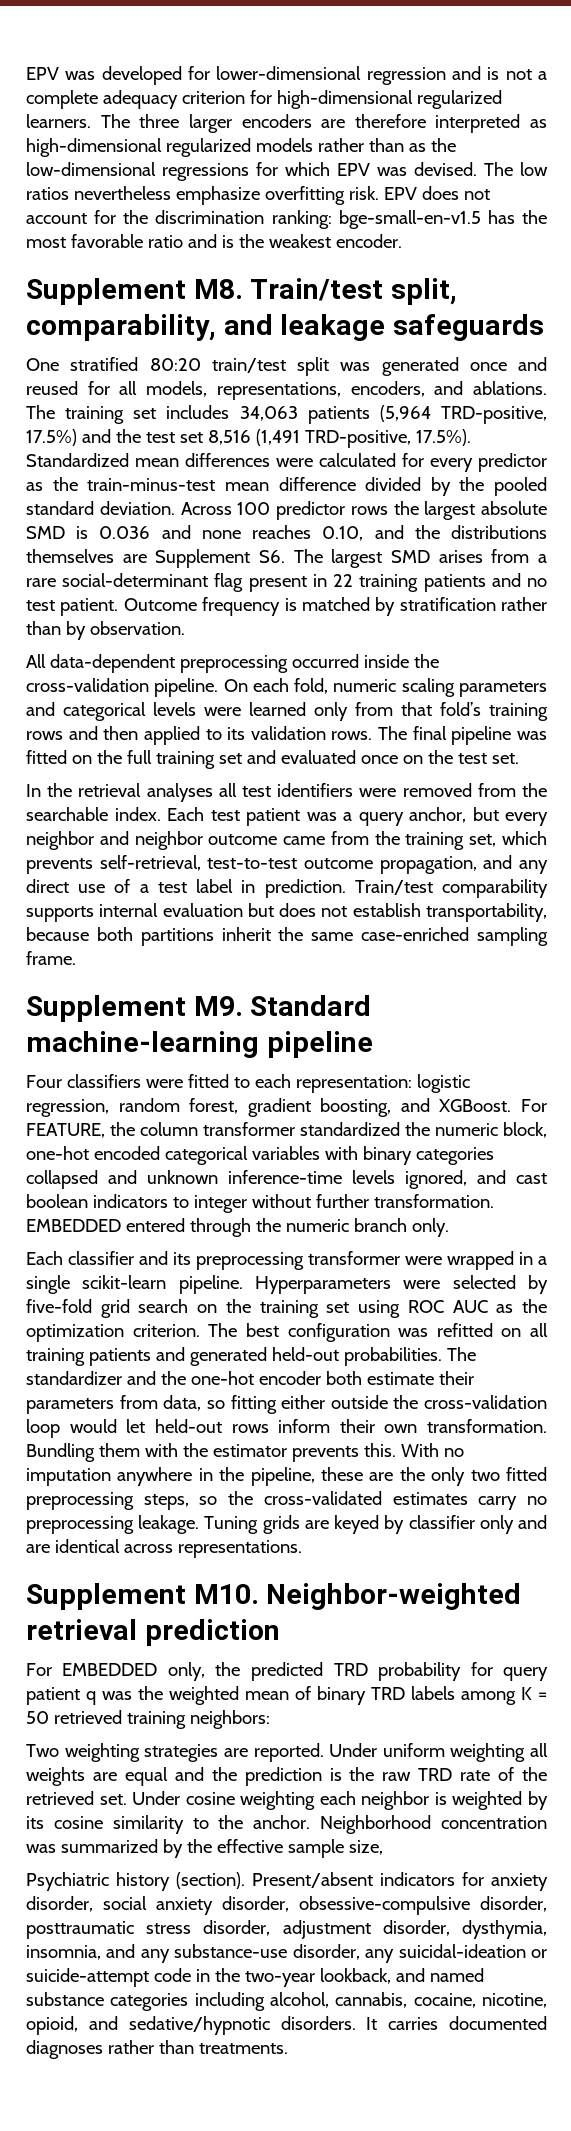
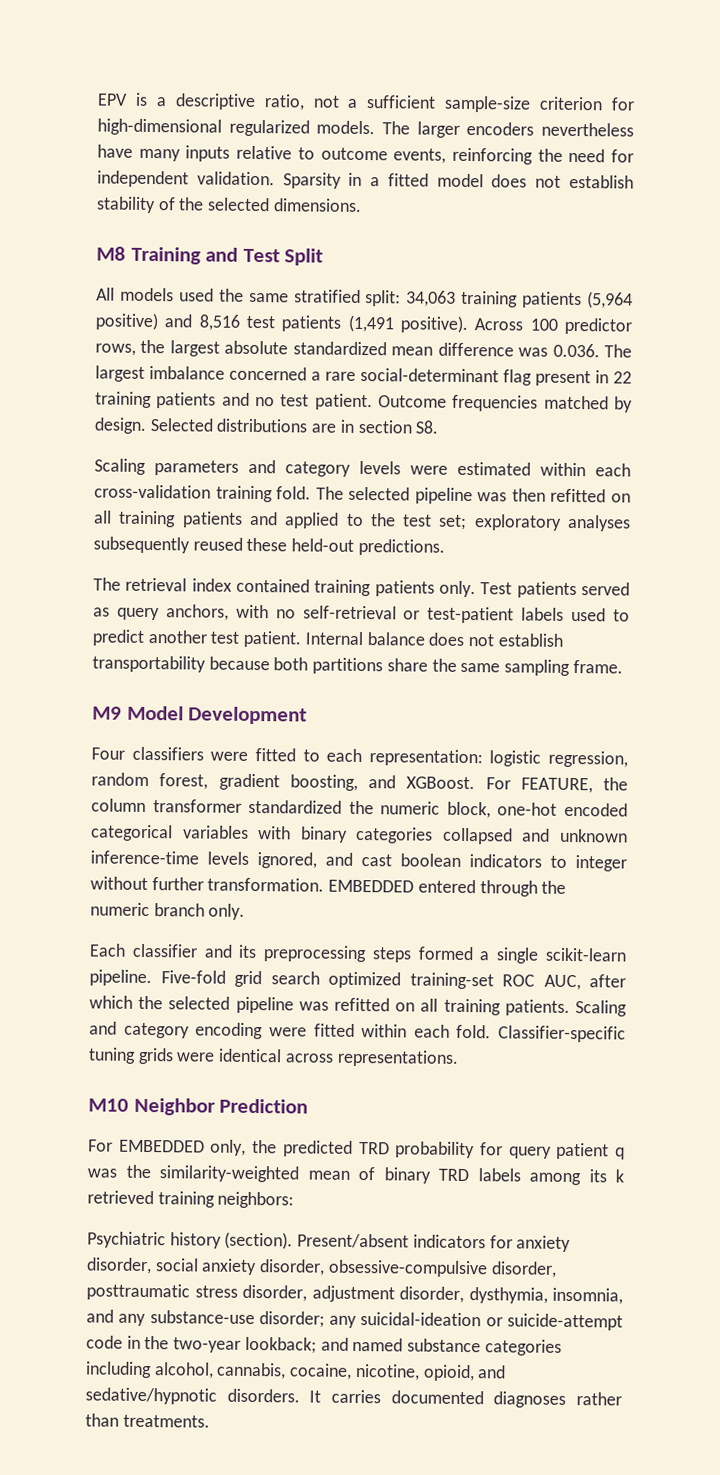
[26,66,547,85] [26,90,502,109] [26,114,547,133] [26,138,456,157] [26,162,548,181] [26,186,490,205] [26,210,547,229] [26,234,402,248] [26,278,458,305] [26,314,545,341] [26,357,547,376] [26,381,547,400] [26,405,547,424] [26,429,471,448] [26,453,547,472] [26,477,547,496] [26,501,175,515] EPV was developed for lower-dimensional regression and is not a complete adequacy criterion for high-dimensional regularized learners. The three larger encoders are therefore interpreted as high-dimensional regularized models rather than as the low-dimensional regressions for which EPV was devised. The low ratios nevertheless emphasize overfitting risk. EPV does not account for the discrimination ranking: bge-small-en-v1.5 has the most favorable ratio and is the weakest encoder. // Supplement M8. Train/test split, comparability, and leakage safeguards // One stratified 80:20 train/test split was generated once and reused for all models, representations, encoders, and ablations. The training set includes 34,063 patients (5,964 TRD-positive, 17.5%) and the test set 8,516 (1,491 TRD-positive, 17.5%). Standardized mean differences were calculated for every predictor as the train-minus-test mean difference divided by the pooled standard deviation. -> [97,92,635,113] [97,118,634,138] [97,144,634,165] [97,170,634,189] [96,196,362,214] [96,246,324,266] [96,287,633,309] [95,312,469,334] EPV is a descriptive ratio, not a sufficient sample-size criterion for high-dimensional regularized models. The larger encoders nevertheless have many inputs relative to outcome events, reinforcing the need for independent validation. Sparsity in a fitted model does not establish stability of the selected dimensions. // M8 Training and Test Split // All models used the same stratified split: 34,063 training patients (5,964 positive) and 8,516 test patients (1,491 positive).
[350,506,388,515] rows -> [95,343,136,356] rows,
[26,525,547,541] [26,549,530,568] SMD is 0.036 and none reaches 0.10, and the distributions themselves are Supplement S6. The largest SMD arises from -> [292,341,633,358] [95,365,307,382] standardized mean difference was 0.036. The largest imbalance concerned
[202,597,547,616] [26,621,185,640] [26,654,439,673] [26,678,455,697] frequency is matched by stratification rather than by observation. // All data-dependent preprocessing occurred inside the cross-validation pipeline. On each fold, numeric scaling -> [452,394,634,413] [94,417,439,434] [94,458,146,475] frequencies matched by design. Selected distributions are in section S8. // Scaling
[63,702,147,721] categorical -> [285,461,351,477] category
[249,702,548,721] [26,726,547,745] [26,750,519,769] [26,783,547,802] [26,807,548,826] [26,831,547,850] [26,855,548,874] [26,879,548,898] [26,903,547,922] learned only from that fold’s training rows and then applied to its validation rows. The final pipeline was fitted on the full training set and evaluated once on the test set. // In the retrieval analyses all test identifiers were removed from the searchable index. Each test patient was a query anchor, but every neighbor and neighbor outcome came from the training set, which prevents self-retrieval, test-to-test outcome propagation, and any direct use of a test label in prediction. Train/test comparability supports internal evaluation but does not establish transportability, -> [457,461,631,477] [94,484,631,505] [94,510,631,532] [93,536,445,556] [93,577,630,599] [93,604,630,624] [92,629,563,648] [92,655,206,673] estimated within each cross-validation training fold. The selected pipeline was then refitted on all training patients and applied to the test set; exploratory analyses subsequently reused these held-out predictions. // The retrieval index contained training patients only. Test patients served as query anchors, with no self-retrieval or test-patient labels used to predict another test patient. Internal balance does not establish transportability
[221,927,470,941] inherit the same case-enriched -> [386,658,501,673] share the same
[26,995,372,1022] [26,1031,373,1058] Supplement M9. Standard machine-learning pipeline -> [92,705,308,725] M9 Model Development
[308,1251,547,1270] [26,1275,548,1294] [26,1299,548,1318] [26,1323,390,1342] transformer were wrapped in a single scikit-learn pipeline. Hyperparameters were selected by five-fold grid search on the training set using ROC AUC as the optimization criterion. The best configuration -> [371,946,627,964] [89,969,626,991] [89,995,294,1014] steps formed a single scikit-learn pipeline. Five-fold grid search optimized training-set ROC AUC, after which the selected pipeline
[88,1347,476,1366] [26,1371,474,1385] [26,1395,547,1414] [26,1419,547,1438] [26,1443,464,1462] [26,1467,547,1486] [26,1491,547,1510] [26,1515,547,1534] [26,1539,302,1558] [26,1583,522,1610] [26,1619,280,1646] patients and generated held-out probabilities. The standardizer and the one-hot encoder both estimate their parameters from data, so fitting either outside the cross-validation loop would let held-out rows inform their own transformation. Bundling them with the estimator prevents this. With no imputation anywhere in the pipeline, these are the only two fitted preprocessing steps, so the cross-validated estimates carry no preprocessing leakage. Tuning grids are keyed by classifier only and are identical across representations. // Supplement M10. Neighbor-weighted retrieval prediction -> [504,999,627,1017] [89,1021,626,1043] [88,1047,459,1067] [88,1097,309,1116] patients. Scaling and category encoding were fitted within each fold. Classifier-specific tuning grids were identical across representations. // M10 Neighbor Prediction
[169,1686,239,1705] weighted -> [159,1165,299,1183] similarity-weighted
[521,1687,547,1700] [26,1711,49,1724] K = 50 -> [588,1169,624,1183] its k
[26,1743,548,1762] [26,1767,548,1786] [26,1791,548,1810] [26,1815,547,1834] [26,1839,383,1858] // Two weighting strategies are reported. Under uniform weighting all weights are equal and the prediction is the raw TRD rate of the retrieved set. Under cosine weighting each neighbor is weighted by its cosine similarity to the anchor. Neighborhood concentration was summarized by the effective sample size, -> (295, 1200) none
[292,1944,360,1960] disorder, -> [258,1311,325,1328] disorder;
[319,1968,391,1984] lookback, -> [244,1336,317,1354] lookback;

